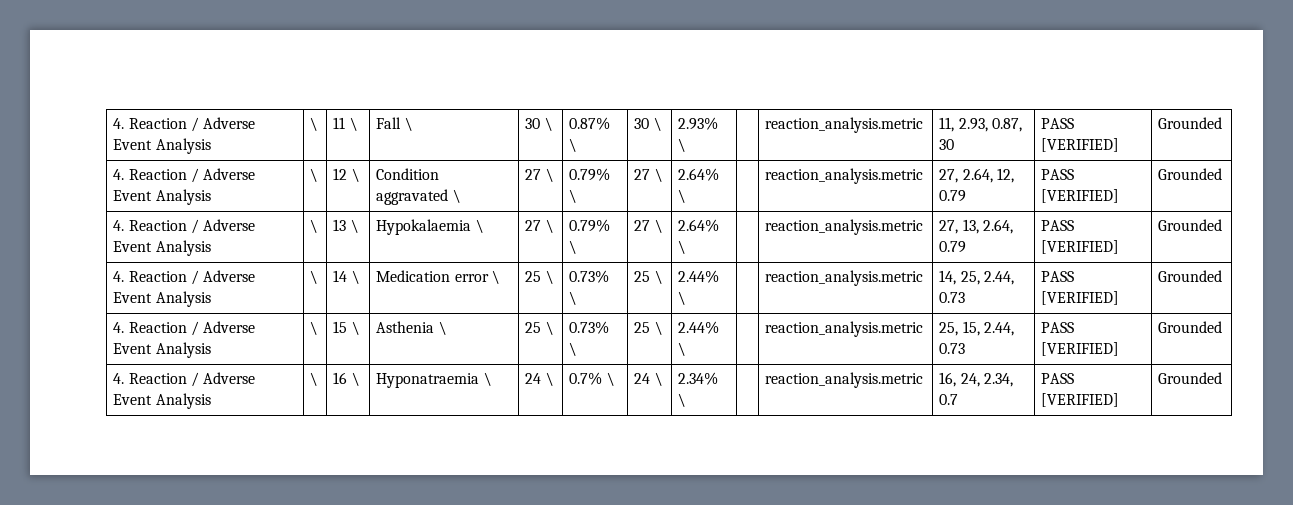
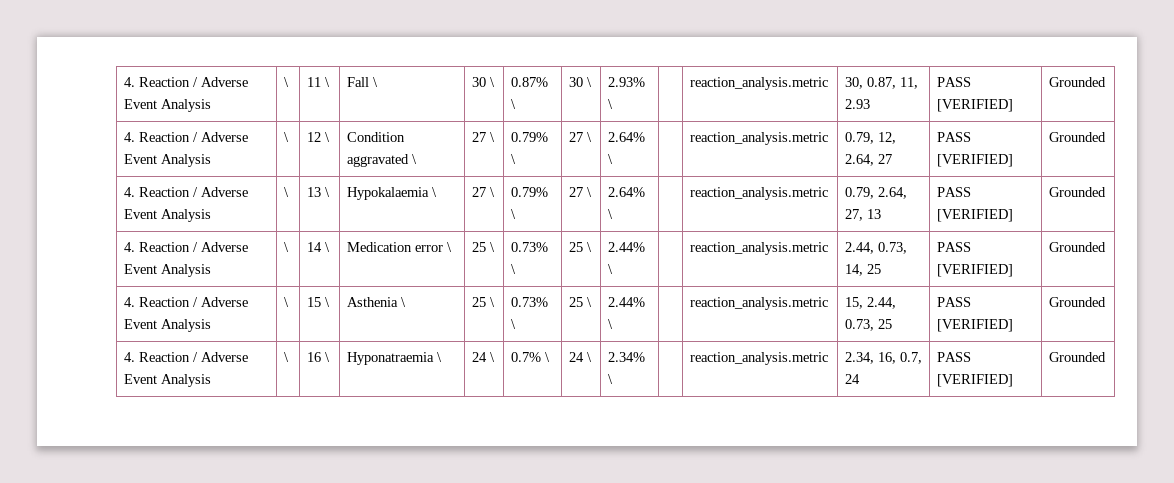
[939,117,1022,132] [939,139,955,150] 11, 2.93, 0.87, 30 -> [844,77,918,89] [844,99,870,109] 30, 0.87, 11, 2.93
[939,168,1014,183] [939,190,967,202] 27, 2.64, 12, 0.79 -> [844,132,896,144] [844,154,892,166] 0.79, 12, 2.64, 27
[939,219,1013,234] [939,241,967,253] 27, 13, 2.64, 0.79 -> [844,187,907,199] [844,209,881,221] 0.79, 2.64, 27, 13
[939,270,1014,285] [939,292,966,303] 14, 25, 2.44, 0.73 -> [844,242,907,254] [844,264,881,276] 2.44, 0.73, 14, 25
[939,322,959,336] 25, -> (828, 303) none
[939,343,966,354] 0.73 -> [844,319,892,331] 0.73, 25
[939,372,1013,387] [939,394,959,405] 16, 24, 2.34, 0.7 -> [844,352,922,364] [844,374,860,384] 2.34, 16, 0.7, 24

